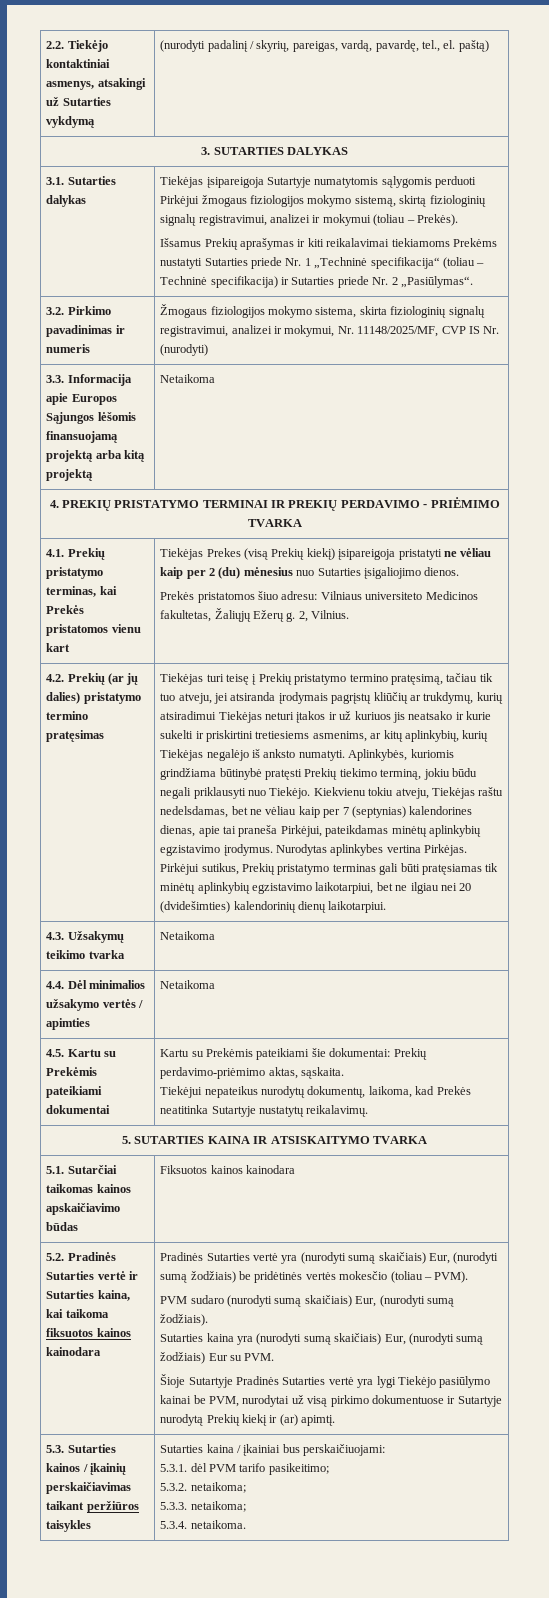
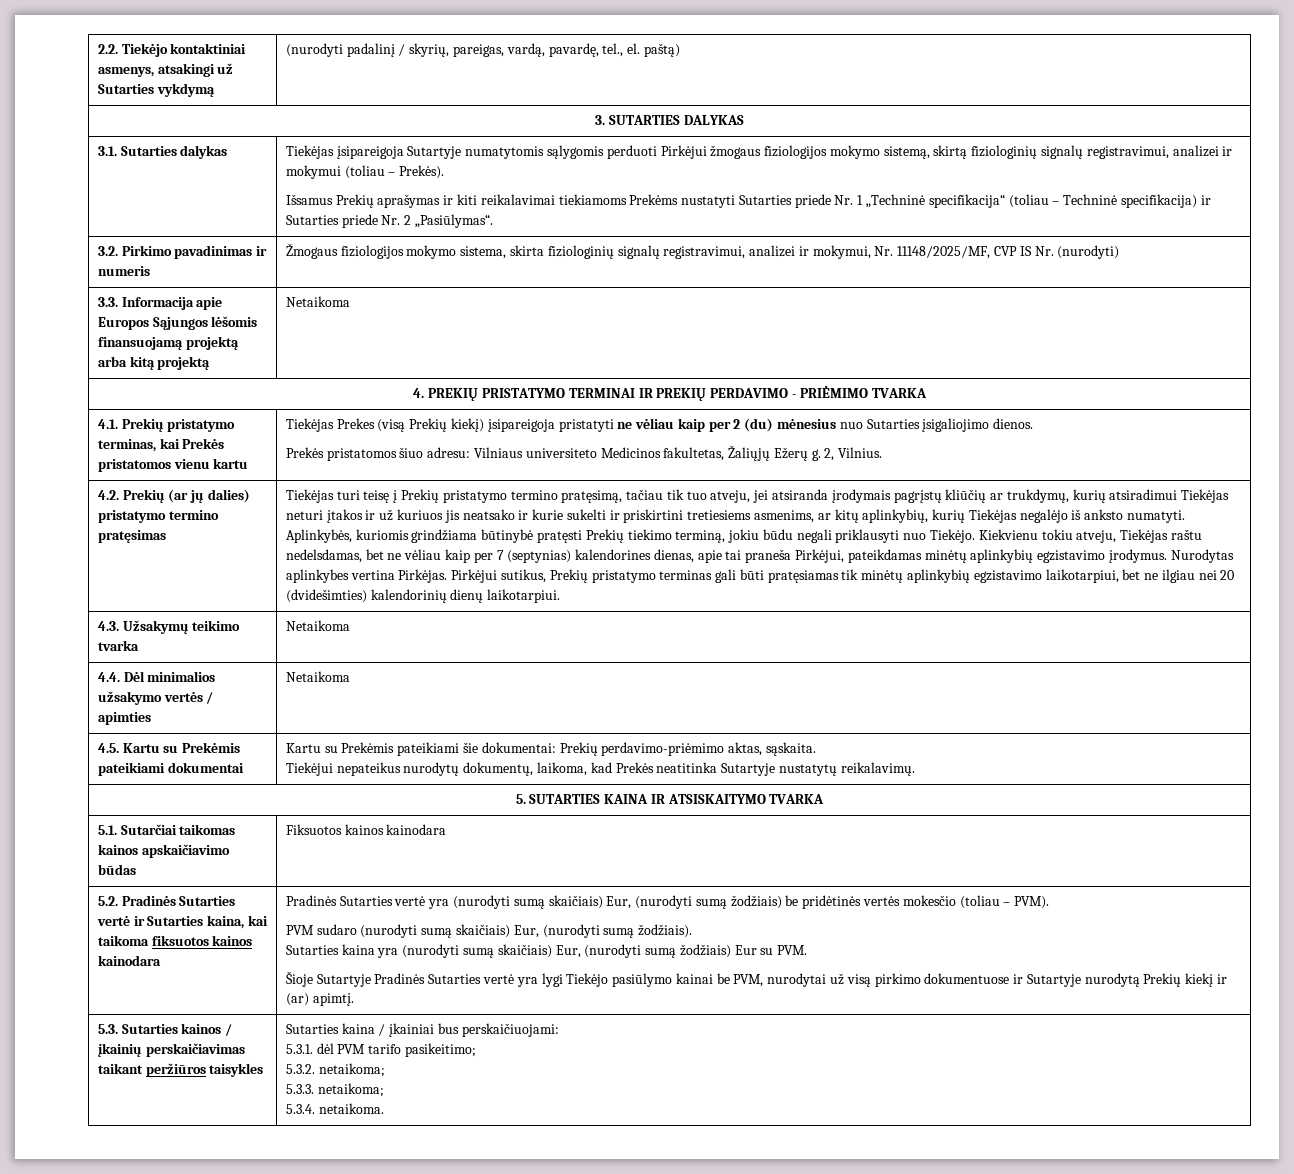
[46,643,71,652] kart -> [213,458,249,469] kartu

